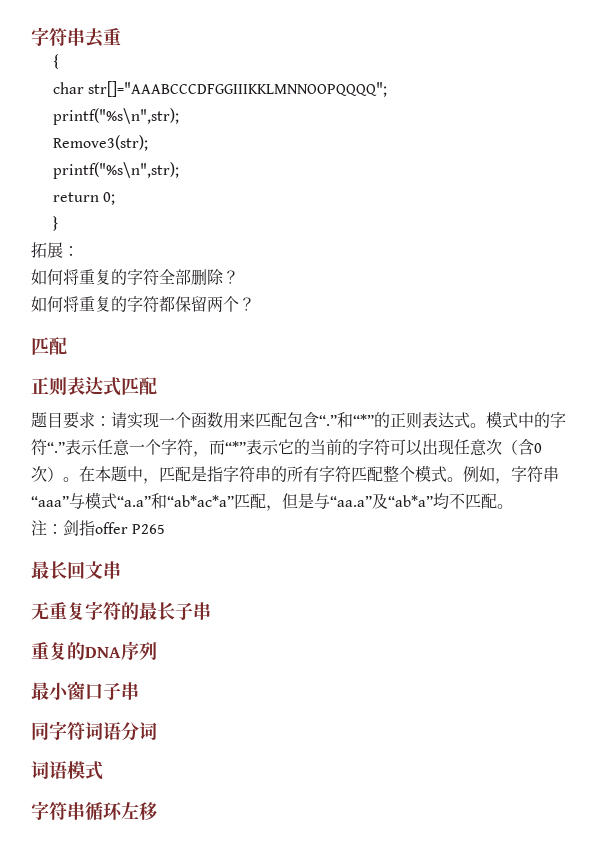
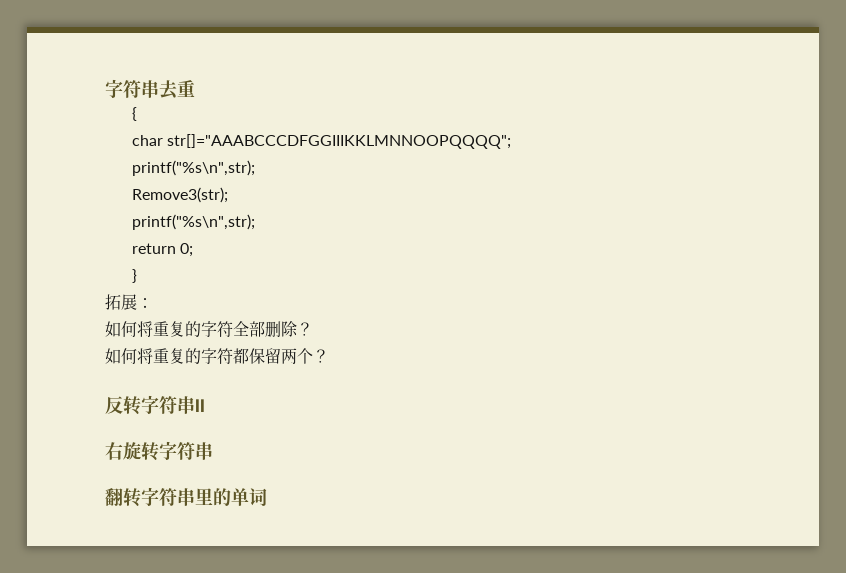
[31,337,67,355] [31,377,157,396] [31,411,566,429] [31,439,542,457] [31,465,559,484] [31,492,513,511] [31,520,166,536] [31,561,121,580] [31,601,211,621] [31,641,157,661] [31,681,139,700] [31,721,157,741] [31,761,103,780] [31,801,157,820] 匹配 // 正则表达式匹配 // 题目要求：请实现一个函数用来匹配包含“.”和“*”的正则表达式。模式中的字符“.”表示任意一个字符，而“*”表示它的当前的字符可以出现任意次（含0次）。在本题中，匹配是指字符串的所有字符匹配整个模式。例如，字符串“aaa”与模式“a.a”和“ab*ac*a”匹配，但是与“aa.a”及“ab*a”均不匹配。 // 注：剑指offer P265 // 最长回文串 // 无重复字符的最长子串 // 重复的DNA序列 // 最小窗口子串 // 同字符词语分词 // 词语模式 // 字符串循环左移 -> [105,395,205,415] [105,441,213,461] [105,487,267,507] 反转字符串II // 右旋转字符串 // 翻转字符串里的单词

